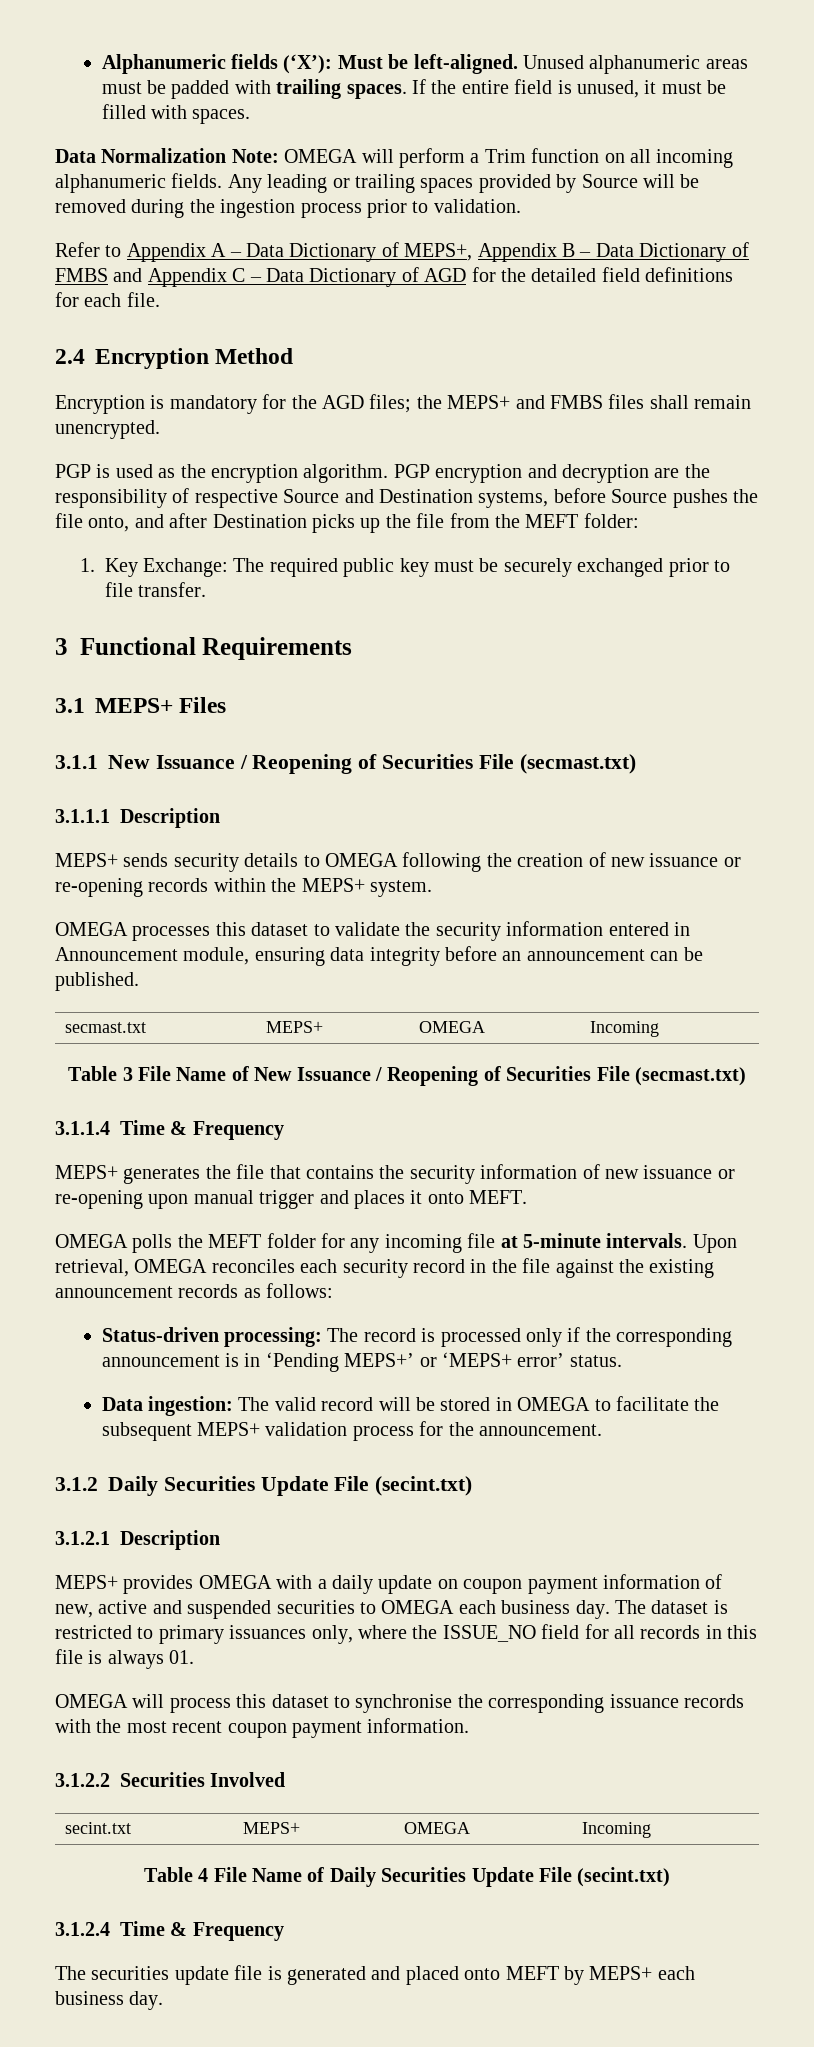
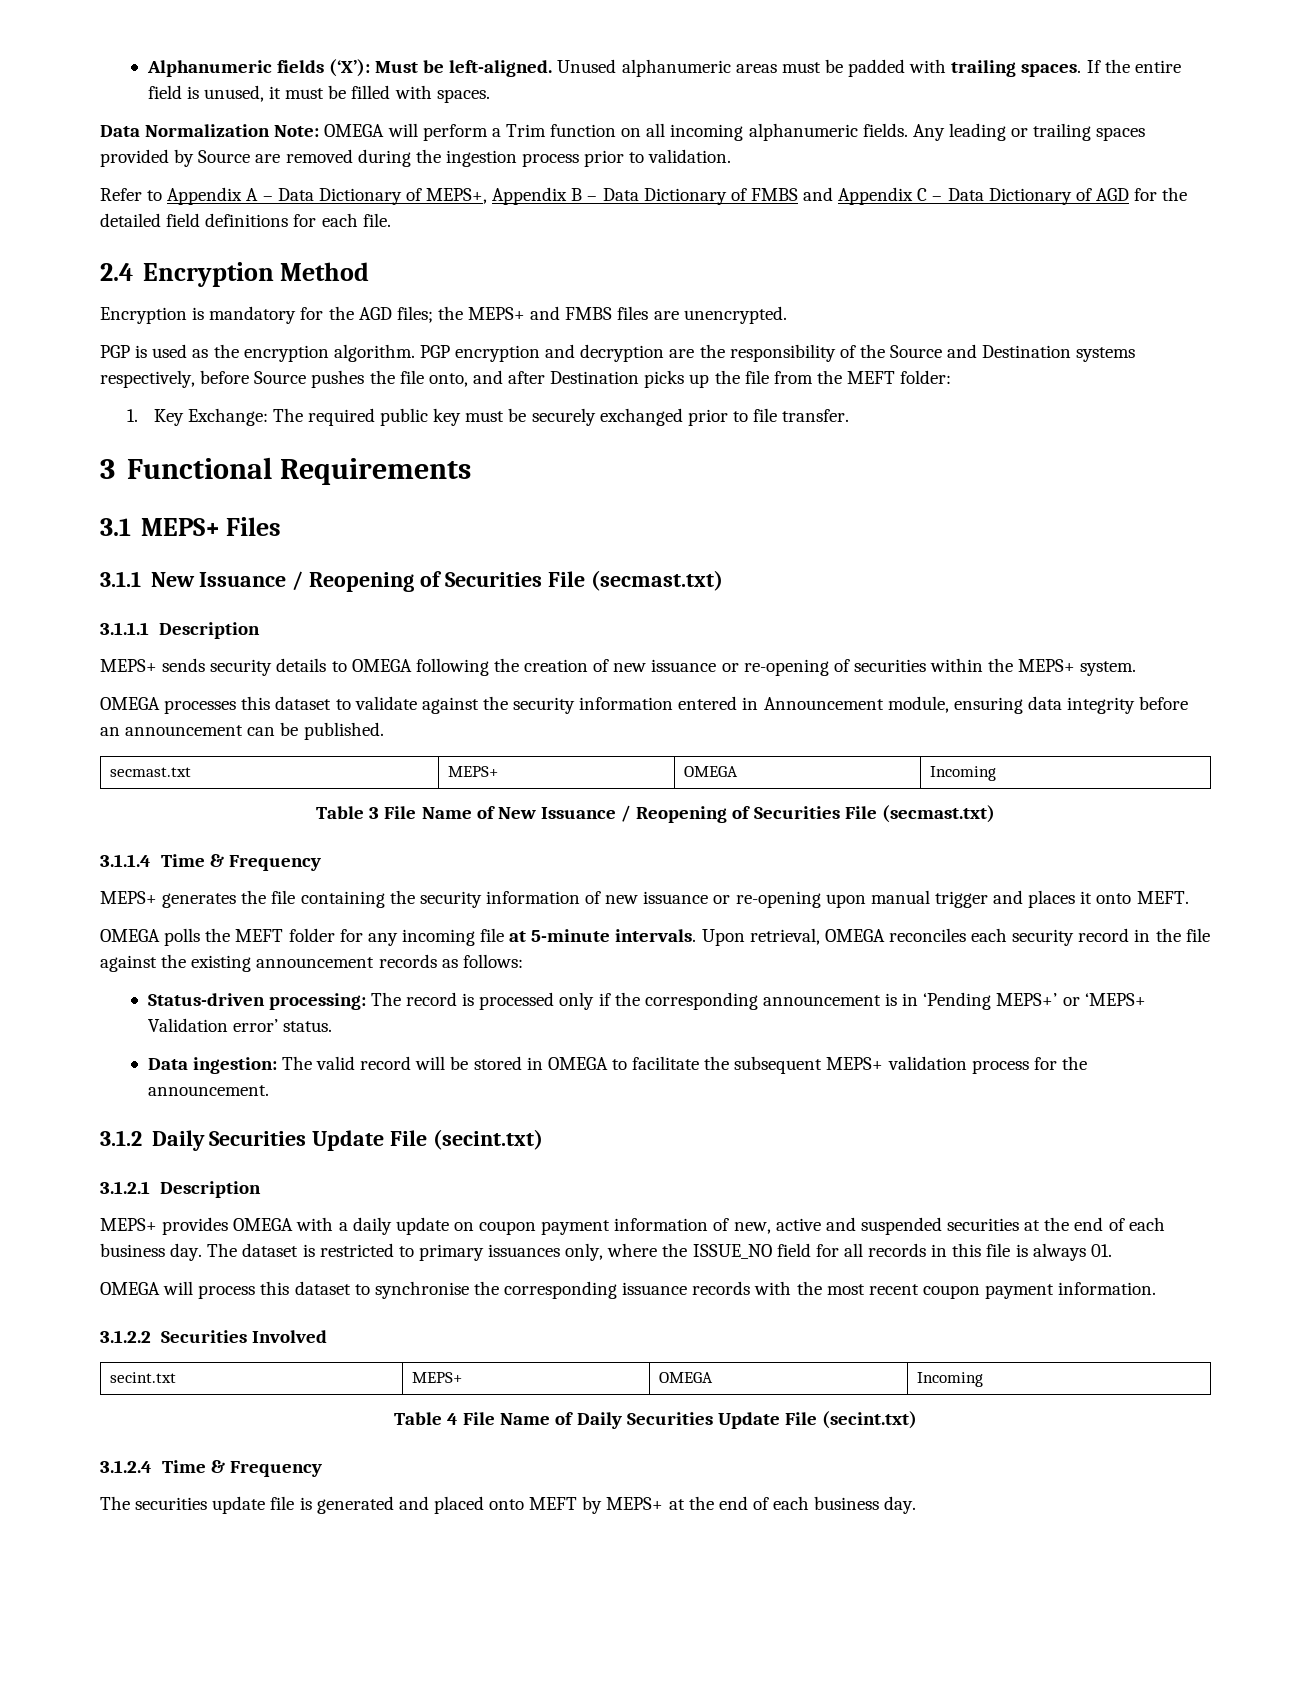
[642,174,700,188] will be -> [255,154,281,163] are
[649,395,752,409] shall remain -> [653,311,679,320] are
[194,489,278,508] respective -> [859,344,885,358] the
[478,491,549,508] systems, -> [1076,347,1136,362] [100,370,195,388] systems respectively,
[148,878,209,892] records -> [833,659,926,672] of securities
(400, 929) none -> [421,697,479,714] against
[269,1165,374,1179] that contains -> [300,891,385,908] containing
(513, 1359) none -> [147,1018,228,1032] Validation
[360,1600,455,1614] to OMEGA -> [1024,1217,1125,1231] at the end of
(653, 1973) none -> [668,1496,769,1510] at the end of

